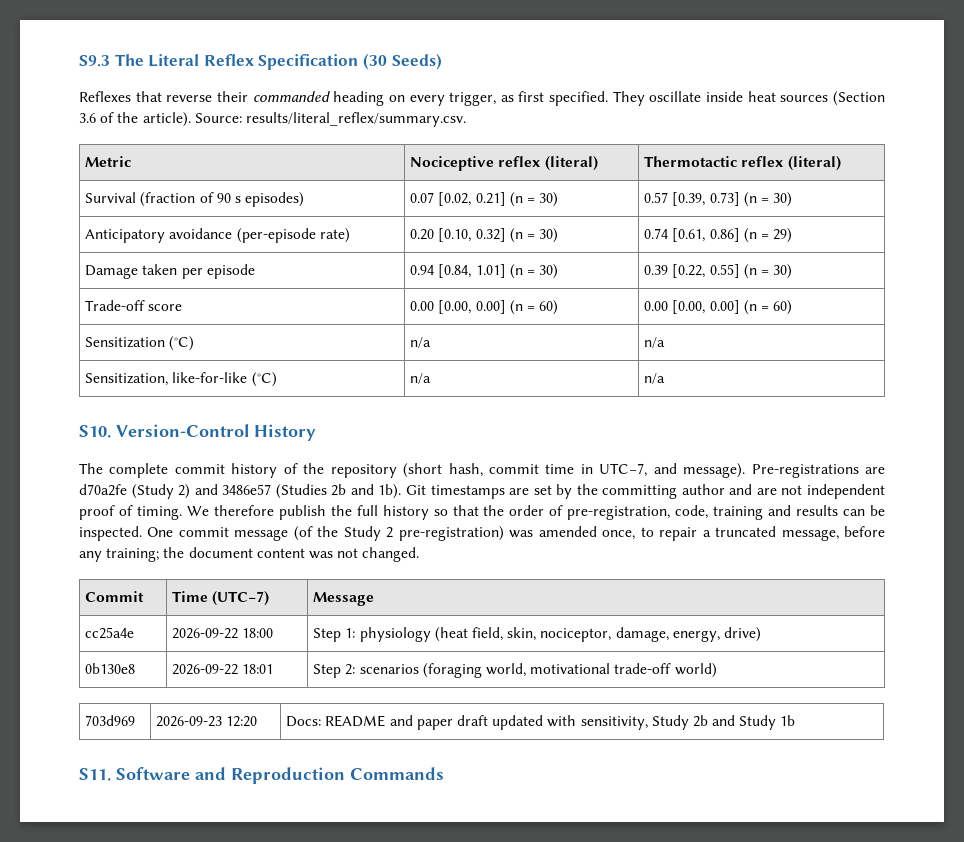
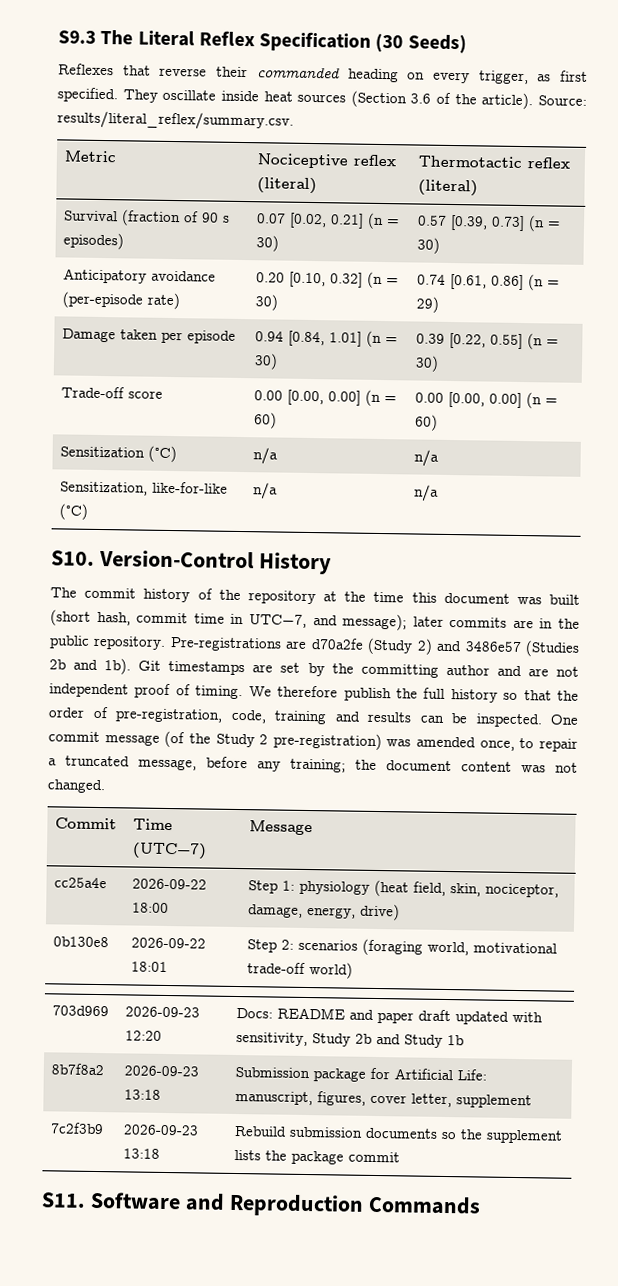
[109,463,169,478] complete -> (77, 592) none
(397, 471) none -> [322,591,580,605] at the time this document was built
[683,463,746,478] message). -> [342,613,580,631] [49,635,167,650] message); later commits are in the public repository.
(796, 720) none -> [51,1063,105,1076] [124,1065,200,1077] [124,1089,162,1100] [235,1066,488,1082] [235,1090,533,1109] [50,1122,105,1135] [123,1124,200,1136] [123,1148,161,1159] [234,1125,564,1144] [234,1149,401,1165] // 8b7f8a2 | 2026-09-23 13:18 | Submission package for Artificial Life: manuscript, figures, cover letter, supplement // 7c2f3b9 | 2026-09-23 13:18 | Rebuild submission documents so the supplement lists the package commit

